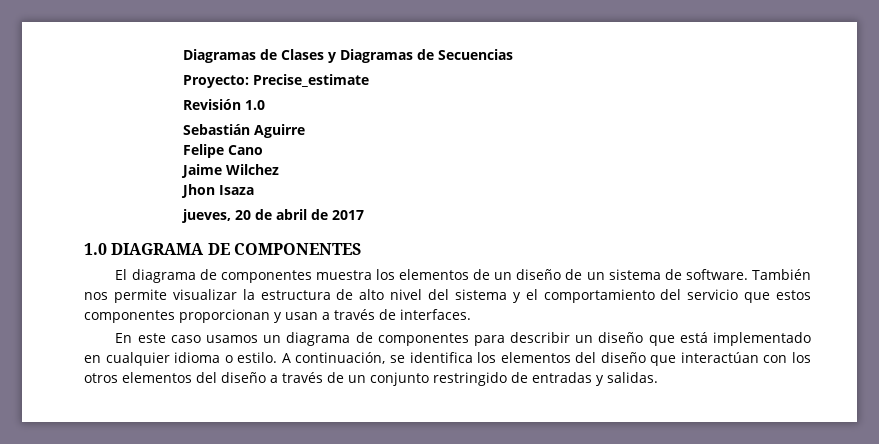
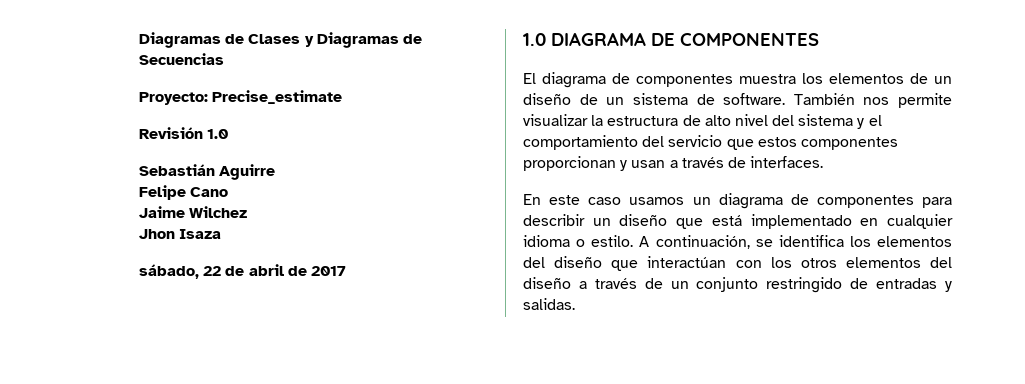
[182,209,252,223] jueves, 20 -> [139,264,222,279] sábado, 22

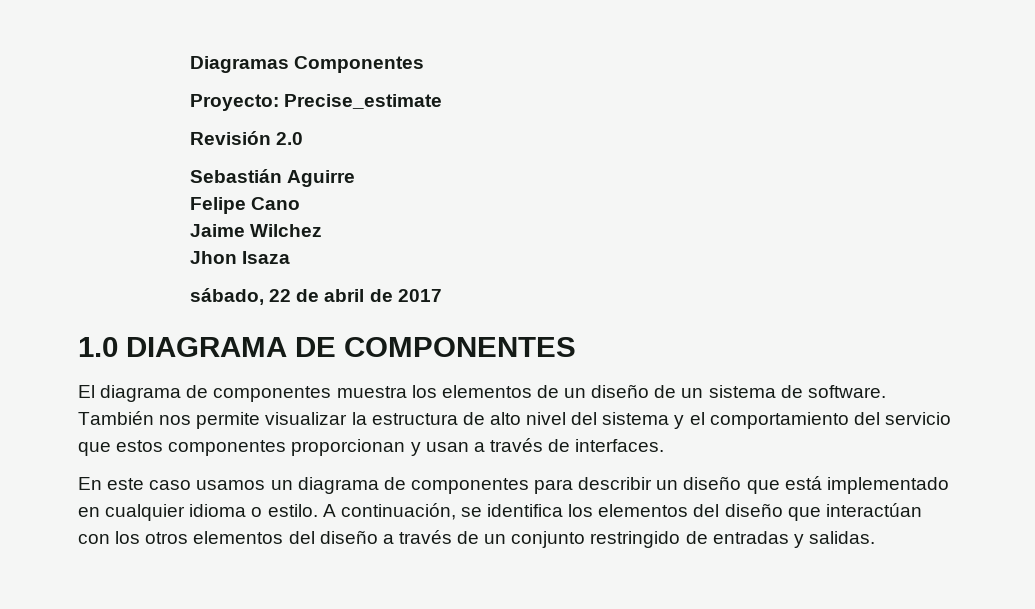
[139,32,422,48] [139,53,225,65] Diagramas de Clases y Diagramas de Secuencias -> [190,56,425,73] Diagramas Componentes
[207,129,229,139] 1.0 -> [276,132,304,145] 2.0

